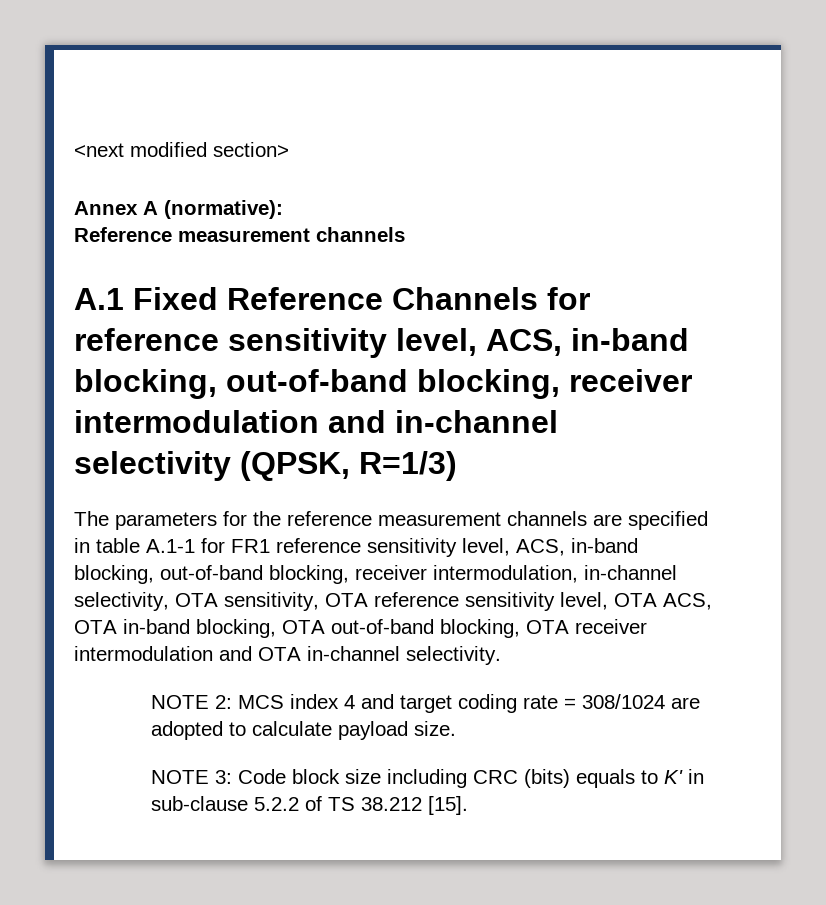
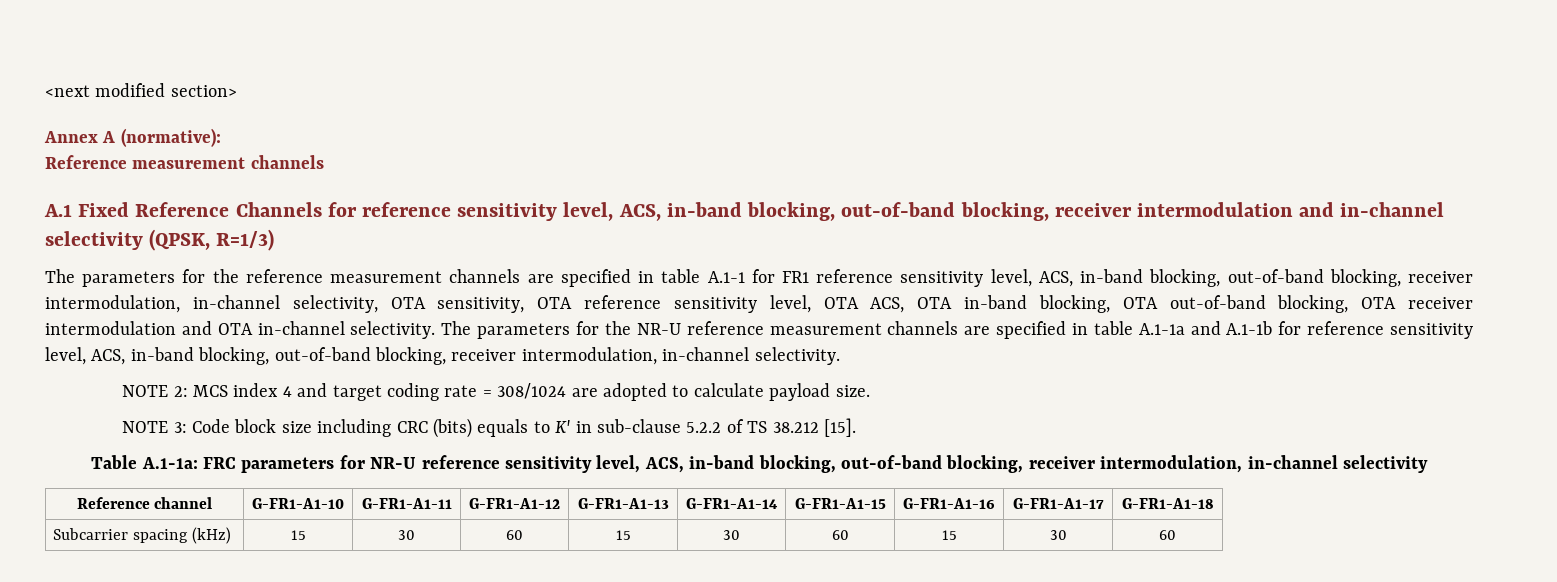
(501, 655) none -> [441,321,1473,339] [45,347,840,365] The parameters for the NR-U reference measurement channels are specified in table A.1-1a and A.1-1b for reference sensitivity level, ACS, in-band blocking, out-of-band blocking, receiver intermodulation, in-channel selectivity.
(468, 805) none -> [91,455,1428,473] [76,497,213,509] [252,498,344,509] [361,498,452,509] [469,498,560,509] [577,498,669,509] [686,498,778,509] [794,498,886,509] [903,498,995,509] [1012,498,1104,509] [1121,498,1214,509] [53,527,231,544] [290,530,306,540] [398,530,415,540] [506,530,523,540] [615,530,631,540] [723,530,740,540] [831,530,849,540] [941,530,957,540] [1049,530,1067,540] [1159,530,1176,540] // Table A.1-1a: FRC parameters for NR-U reference sensitivity level, ACS, in-band blocking, out-of-band blocking, receiver intermodulation, in-channel selectivity // Reference channel | G-FR1-A1-10 | G-FR1-A1-11 | G-FR1-A1-12 | G-FR1-A1-13 | G-FR1-A1-14 | G-FR1-A1-15 | G-FR1-A1-16 | G-FR1-A1-17 | G-FR1-A1-18 // Subcarrier spacing (kHz) | 15 | 30 | 60 | 15 | 30 | 60 | 15 | 30 | 60

